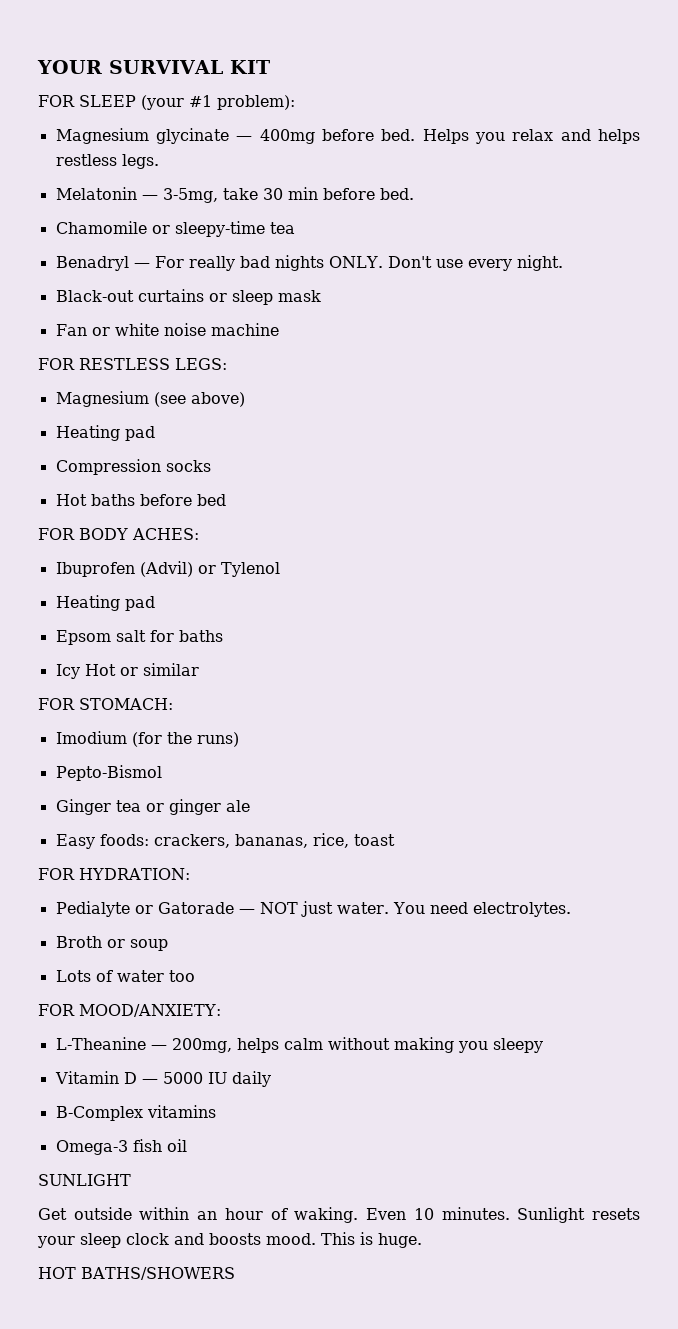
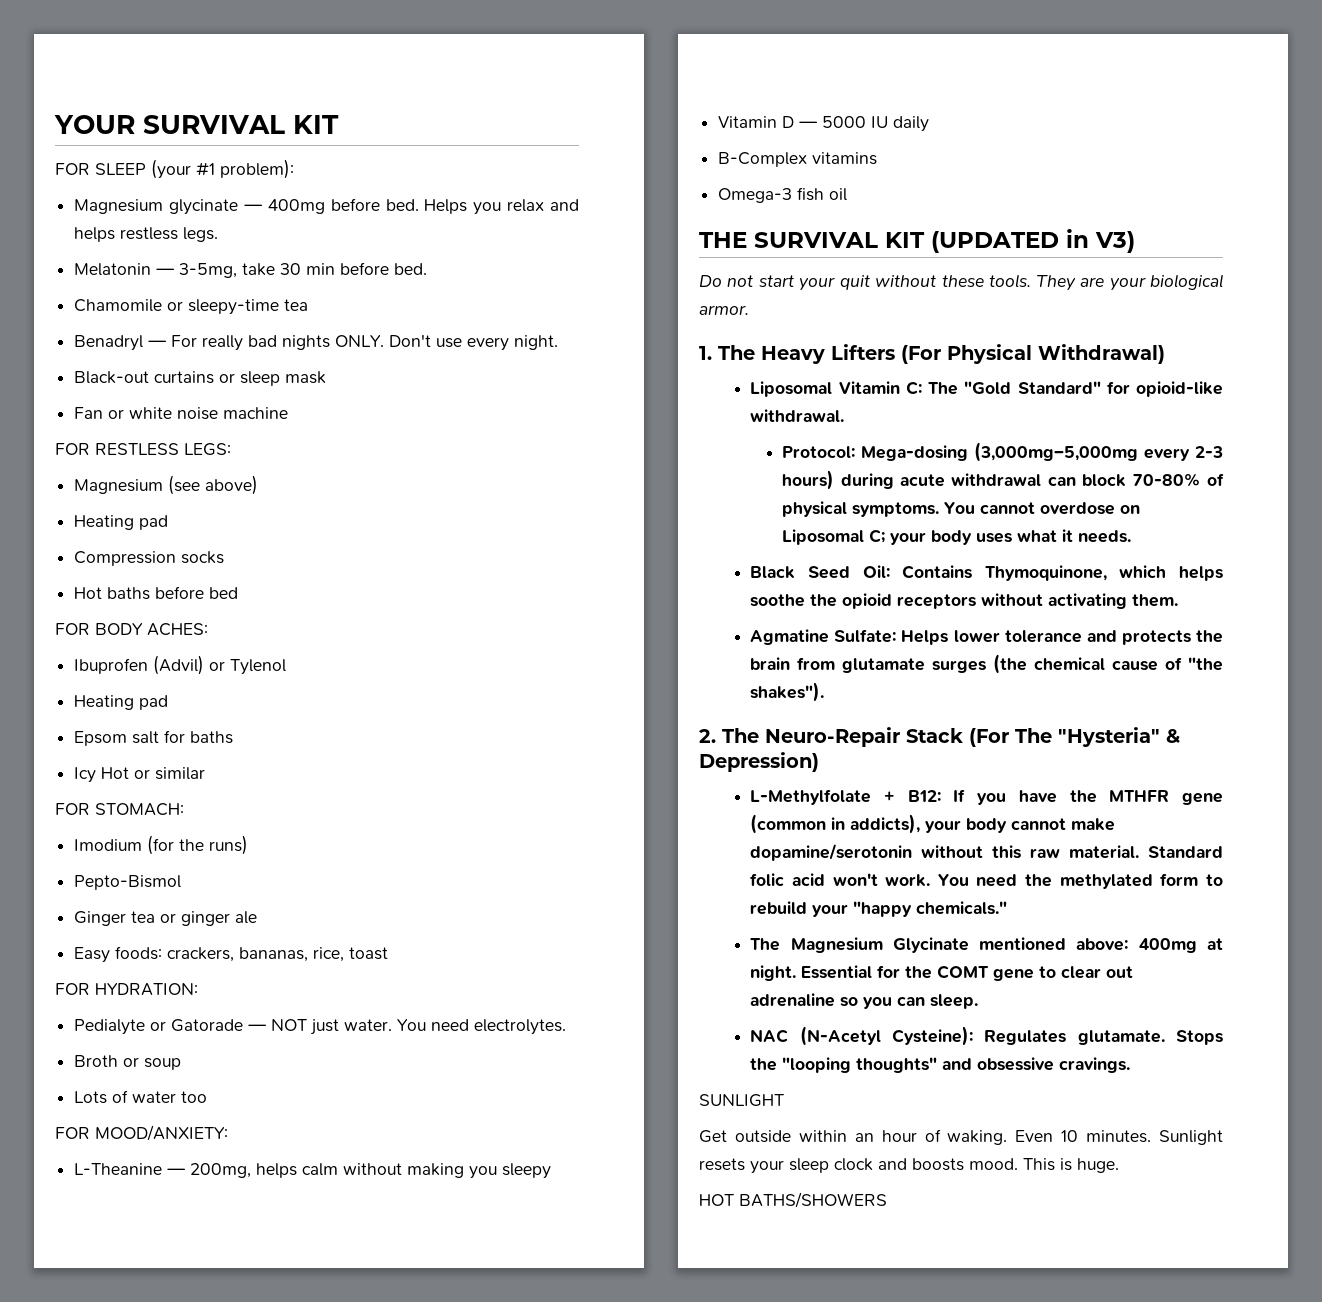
(187, 1145) none -> [699,229,1135,253] [699,274,1223,291] [699,305,749,315] [699,344,1165,364] [750,381,1223,397] [750,409,845,422] [782,442,1223,462] [782,470,1224,490] [782,501,1141,517] [782,529,1132,545] [750,565,1223,581] [750,593,1179,609] [750,629,1223,645] [750,654,1223,674] [750,682,825,702] [699,727,1180,747] [699,752,819,772] [750,789,1223,805] [750,814,1116,834] [750,844,1223,861] [750,873,1223,889] [750,901,1008,917] [750,937,1223,953] [750,965,1134,981] [750,993,979,1009] [750,1026,1223,1046] [750,1057,1131,1073] // THE SURVIVAL KIT (UPDATED in V3) // Do not start your quit without these tools. They are your biological armor. // 1. The Heavy Lifters (For Physical Withdrawal) // Liposomal Vitamin C: The "Gold Standard" for opioid-like withdrawal. // Protocol: Mega-dosing (3,000mg–5,000mg every 2-3 hours) during acute withdrawal can block 70-80% of physical symptoms. You cannot overdose on Liposomal C; your body uses what it needs. // Black Seed Oil: Contains Thymoquinone, which helps soothe the opioid receptors without activating them. // Agmatine Sulfate: Helps lower tolerance and protects the brain from glutamate surges (the chemical cause of "the shakes"). // 2. The Neuro-Repair Stack (For The "Hysteria" & Depression) // L-Methylfolate + B12: If you have the MTHFR gene (common in addicts), your body cannot make dopamine/serotonin without this raw material. Standard folic acid won't work. You need the methylated form to rebuild your "happy chemicals." // The Magnesium Glycinate mentioned above: 400mg at night. Essential for the COMT gene to clear out adrenaline so you can sleep. // NAC (N-Acetyl Cysteine): Regulates glutamate. Stops the "looping thoughts" and obsessive cravings.

